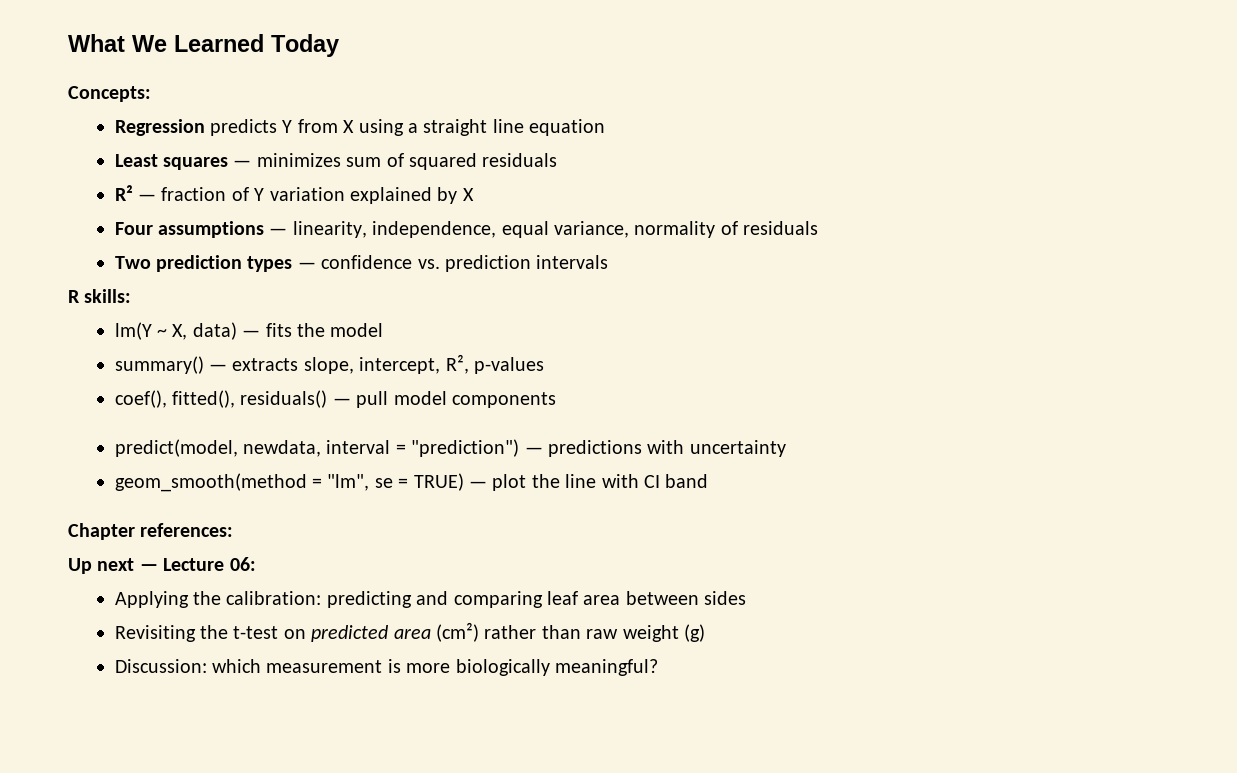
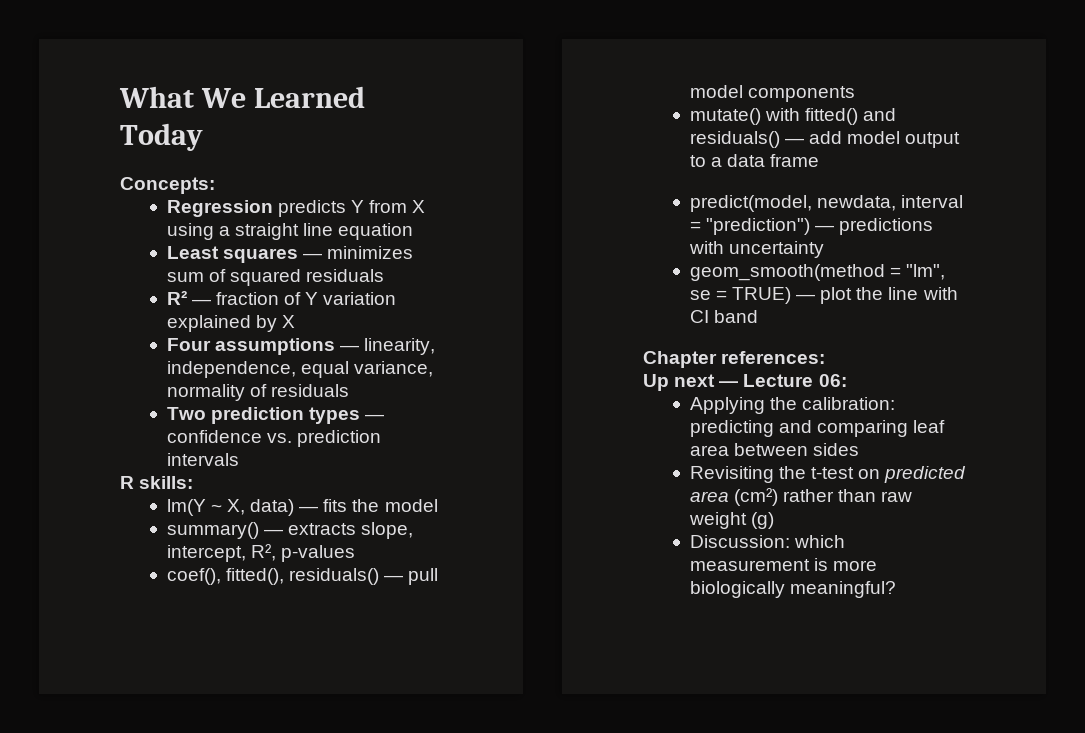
(556, 400) none -> [689,108,896,125] [689,131,961,148] [689,154,819,167] // mutate() with fitted() and residuals() — add model output to a data frame

